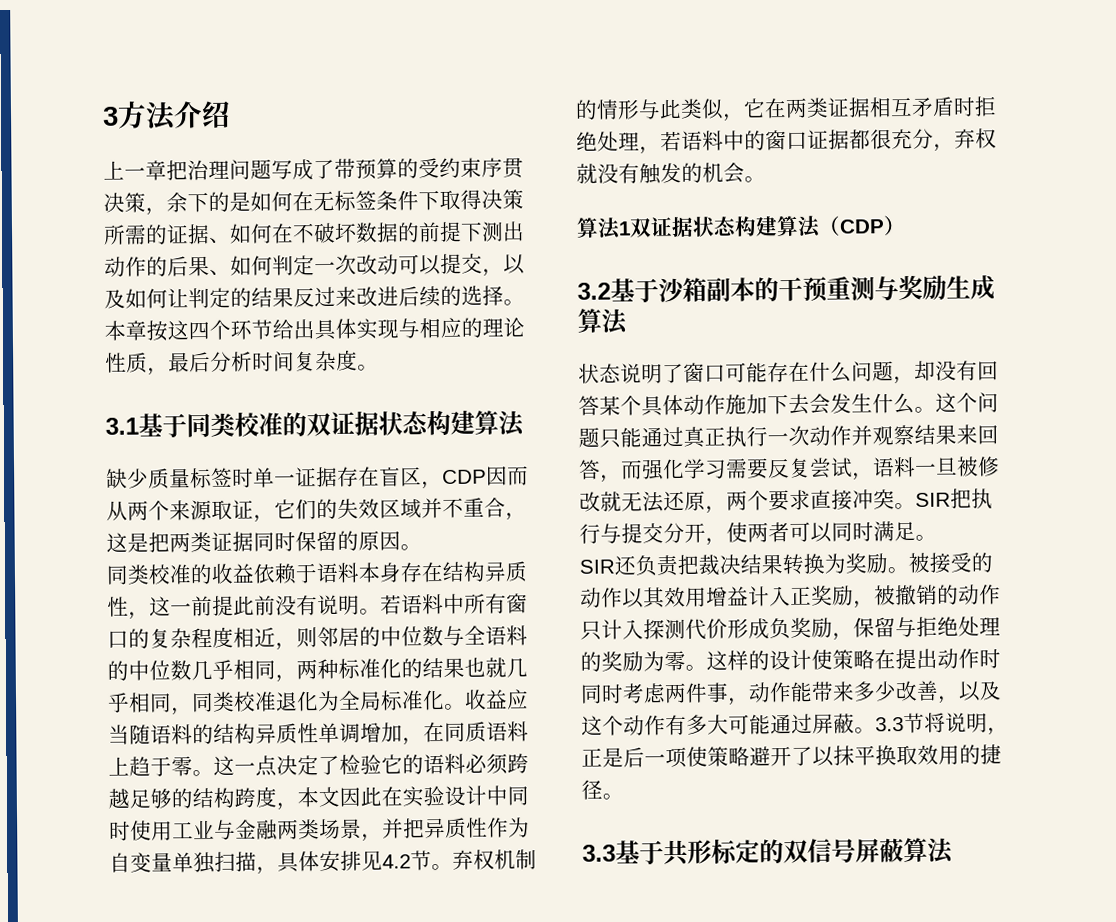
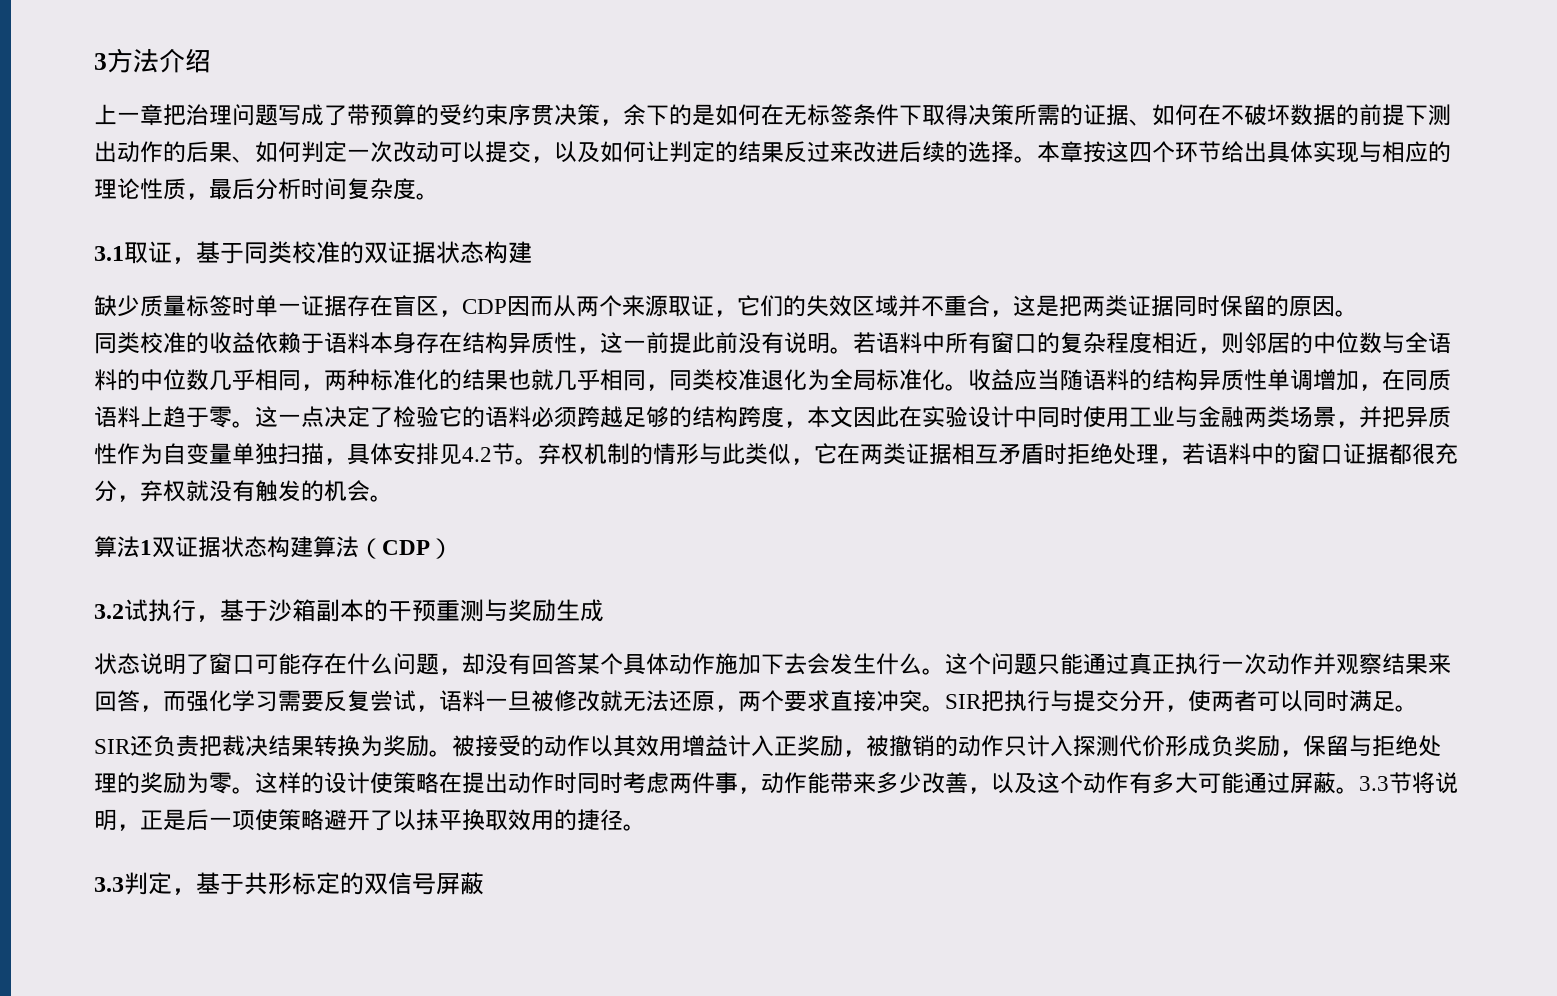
(139, 426) none -> [124,241,196,264] 取证，
[474,410,525,437] 算法 -> (532, 252) none
(611, 291) none -> [124,599,220,622] 试执行，
[577,308,628,335] 算法 -> (604, 610) none
(616, 853) none -> [124,872,196,895] 判定，
[903,837,954,864] 算法 -> (484, 883) none

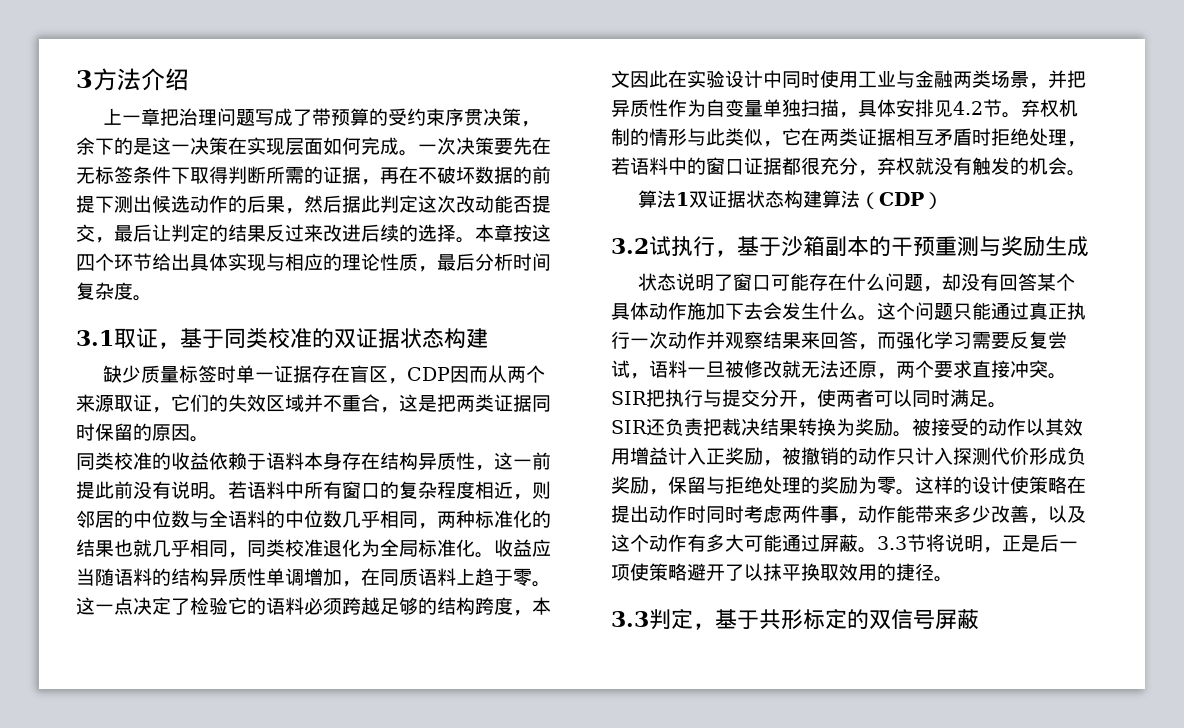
[715,104,761,126] 如何 -> [152,137,532,156] 这一决策在实现层面如何完成。一次决策要先
[968,104,1014,126] 决策 -> [228,166,266,184] 判断
[1129,104,1198,126] 、如何 -> [361,167,399,185] ，再
(117, 152) none -> [152,195,190,213] 候选
[232,141,646,163] 、如何判定一次改动可以提交，以及如何 -> [285,195,551,214] [76,224,152,243] ，然后据此判定这次改动能否提交，最后

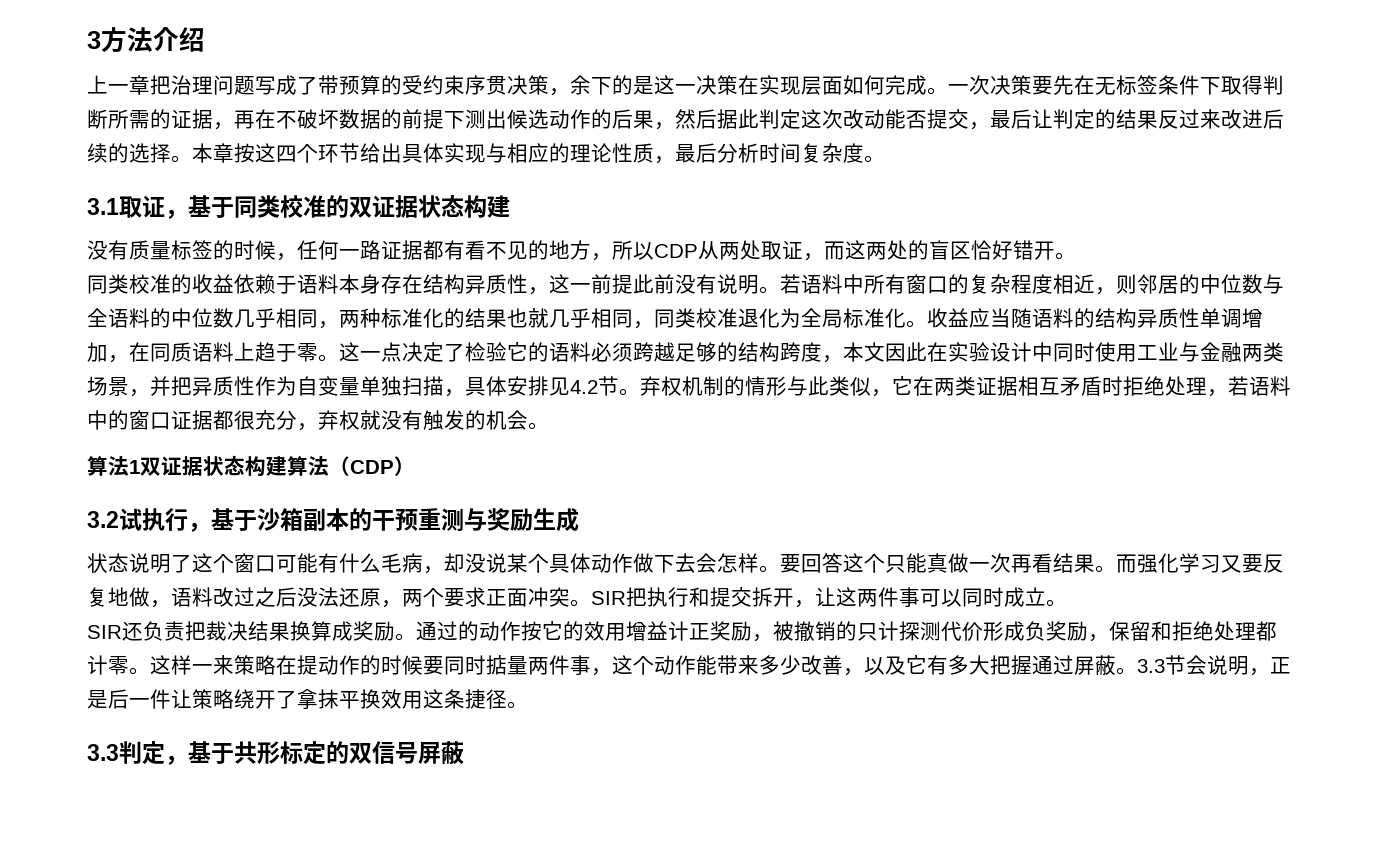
[103,365,142,383] 缺少 -> [87,240,129,260] 没有
[217,365,546,384] [76,394,551,413] [76,423,190,441] 时单一证据存在盲区，CDP因而从两个来源取证，它们的失效区域并不重合，这是把两类证据同时保留的原因 -> [213,240,1055,261] 的时候，任何一路证据都有看不见的地方，所以CDP从两处取证，而这两处的盲区恰好错开
(734, 282) none -> [192,553,234,573] 这个
[809,273,1076,292] [611,302,1086,321] [611,331,1067,350] [611,360,820,379] 存在什么问题，却没有回答某个具体动作施加下去会发生什么。这个问题只能通过真正执行一次动作并观察结果来回答，而强化学习需要反复尝试，语料一旦被修改就无 -> [318,553,1284,574] [87,587,318,608] 有什么毛病，却没说某个具体动作做下去会怎样。要回答这个只能真做一次再看结果。而强化学习又要反复地做，语料改过之后没
[972,360,1010,378] 直接 -> [486,588,528,607] 正面
[703,389,874,408] 与提交分开，使两者 -> [689,587,920,608] 和提交拆开，让这两件事
[950,389,988,407] 满足 -> [1004,587,1046,607] 成立
[798,418,1064,437] 转换为奖励。被接受的动作以其 -> [290,621,584,641] 换算成奖励。通过的动作按它的
[687,447,706,465] 入 -> (689, 631) none
[858,447,953,465] 动作只计入 -> [857,621,899,641] 只计
[706,476,1086,495] [611,505,782,523] 与拒绝处理的奖励为零。这样的设计使策略在提出动作时同时考虑 -> [1151,621,1277,641] [87,655,528,675] 和拒绝处理都计零。这样一来策略在提动作的时候要同时掂量
(858, 521) none -> [612,655,654,675] 这个
[611,534,782,552] 这个动作有多大可能 -> [906,655,1032,675] 它有多大把握
[926,534,945,552] 将 -> [1186,655,1207,675] 会
[611,563,896,581] 项使策略避开了以抹平换取效用的 -> [150,689,465,710] 件让策略绕开了拿抹平换效用这条

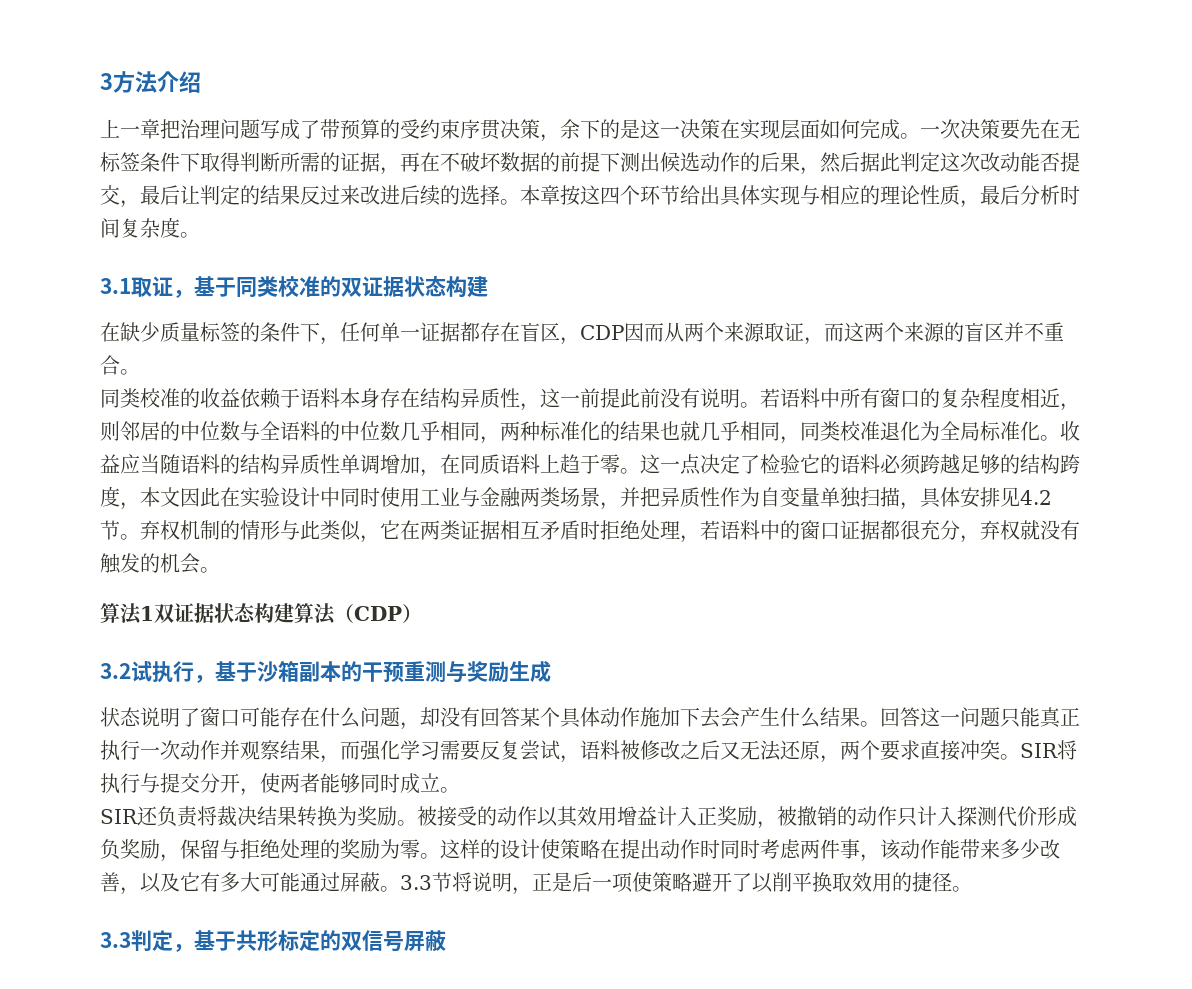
[87,240,129,260] 没有 -> [100,322,160,342] 在缺少
[234,240,1055,261] 时候，任何一路证据都有看不见的地方，所以CDP从两处取证，而这两处的盲区恰好错开 -> [260,322,1064,345] [100,355,120,375] 条件下，任何单一证据都存在盲区，CDP因而从两个来源取证，而这两个来源的盲区并不重合
[192,553,234,573] 这个 -> (200, 717) none
[318,553,1284,574] [87,587,318,608] 有什么毛病，却没说某个具体动作做下去会怎样。要回答这个只能真做一次再看结果。而强化学习又要反复地做，语料改过之后没 -> [280,707,1080,730] [100,740,760,763] 存在什么问题，却没有回答某个具体动作施加下去会产生什么结果。回答这一问题只能真正执行一次动作并观察结果，而强化学习需要反复尝试，语料被修改之后又无
[486,588,528,607] 正面 -> [920,740,960,761] 直接
[626,587,962,608] 把执行和提交拆开，让这两件事可以 -> [1057,740,1077,760] [100,773,360,796] 将执行与提交分开，使两者能够
[185,621,206,641] 把 -> [197,806,217,826] 将
[290,621,584,641] 换算成奖励。通过的动作按它的 -> [297,806,578,827] 转换为奖励。被接受的动作以其
(689, 631) none -> [677,806,697,826] 入
[857,621,899,641] 只计 -> [857,806,957,827] 动作只计入
[1151,621,1277,641] [87,655,528,675] 和拒绝处理都计零。这样一来策略在提动作的时候要同时掂量 -> [220,839,801,859] 与拒绝处理的奖励为零。这样的设计使策略在提出动作时同时考虑
[612,655,654,675] 这个 -> [880,839,901,860] 该
[990,655,1032,675] 把握 -> [260,872,300,892] 可能
[1186,655,1207,675] 会 -> [452,872,472,892] 将
[150,689,465,710] 件让策略绕开了拿抹平换效用这条 -> [612,872,912,893] 项使策略避开了以削平换取效用的

